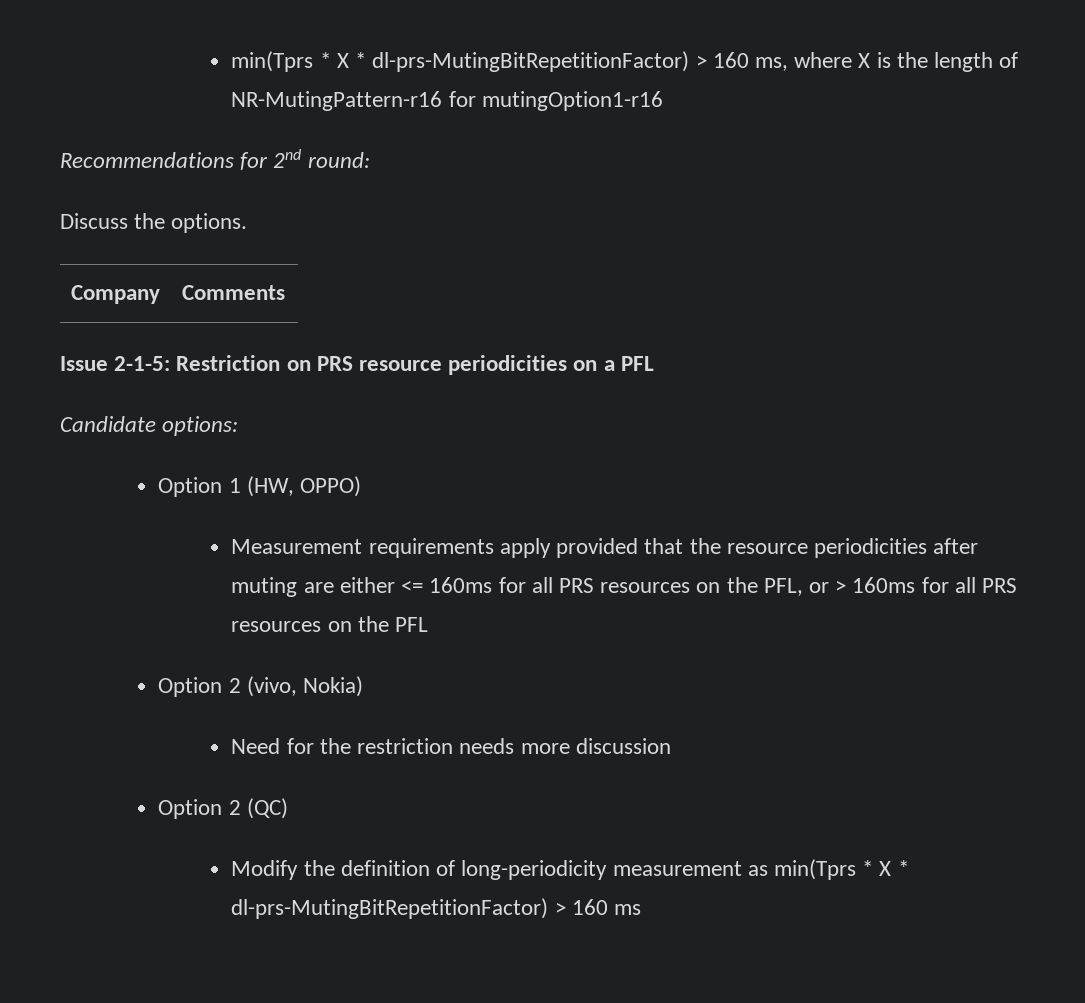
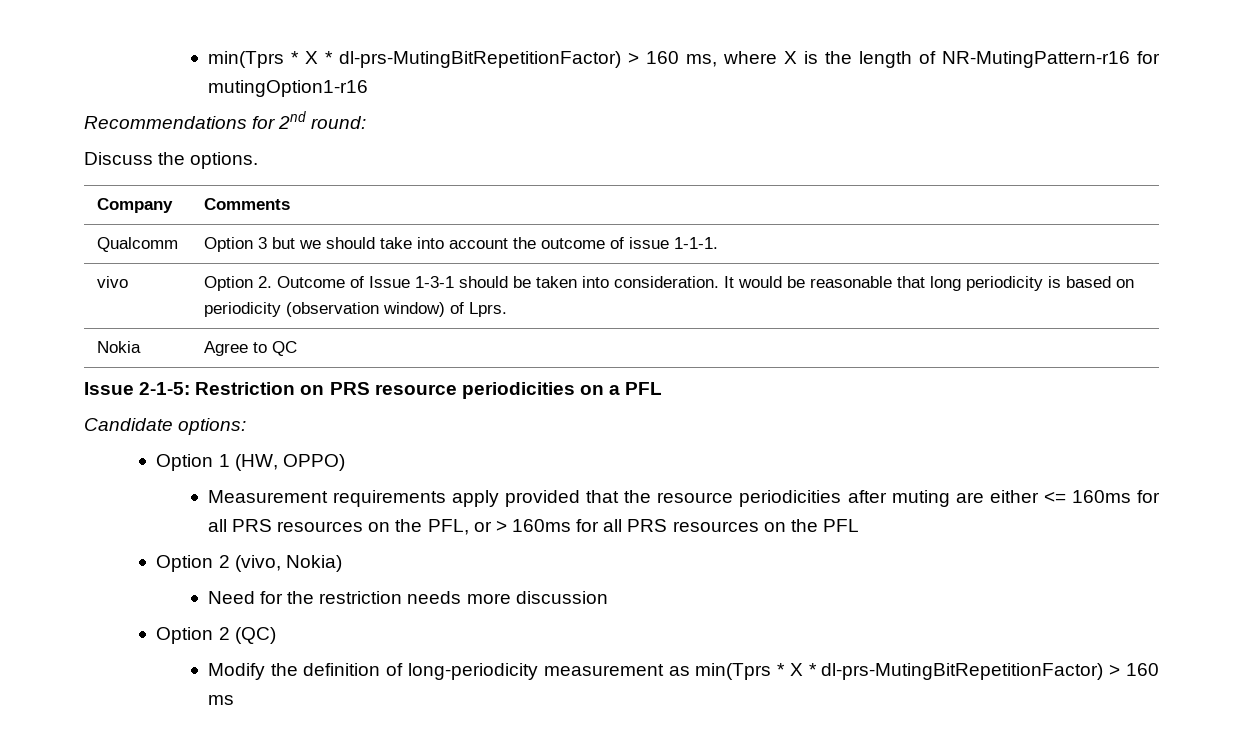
(285, 292) none -> [96,237,178,252] [203,237,718,252] [96,276,128,288] [203,276,1134,291] [203,302,507,317] [96,341,141,353] [203,341,297,356] // Qualcomm | Option 3 but we should take into account the outcome of issue 1-1-1. // vivo | Option 2. Outcome of Issue 1-3-1 should be taken into consideration. It would be reasonable that long periodicity is based on periodicity (observation window) of Lprs. // Nokia | Agree to QC

